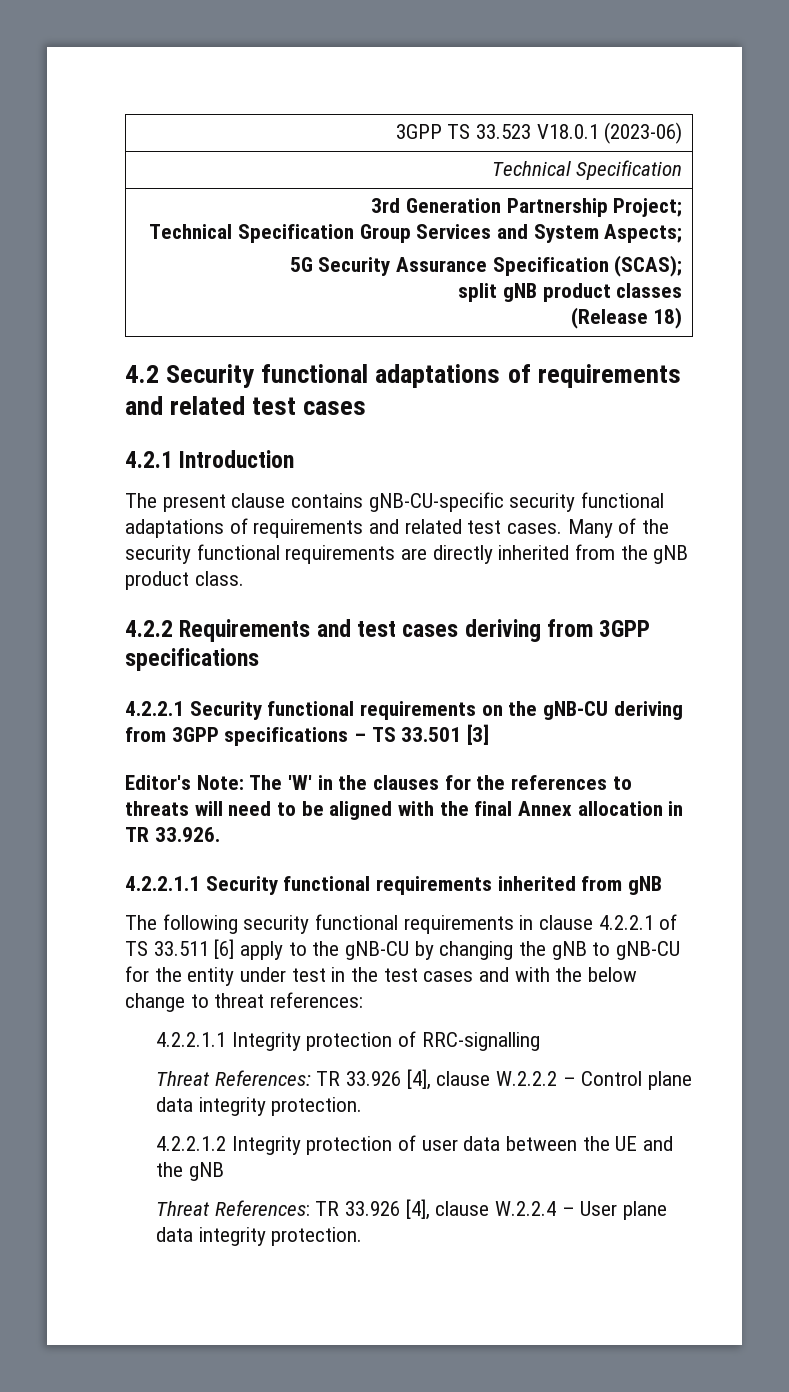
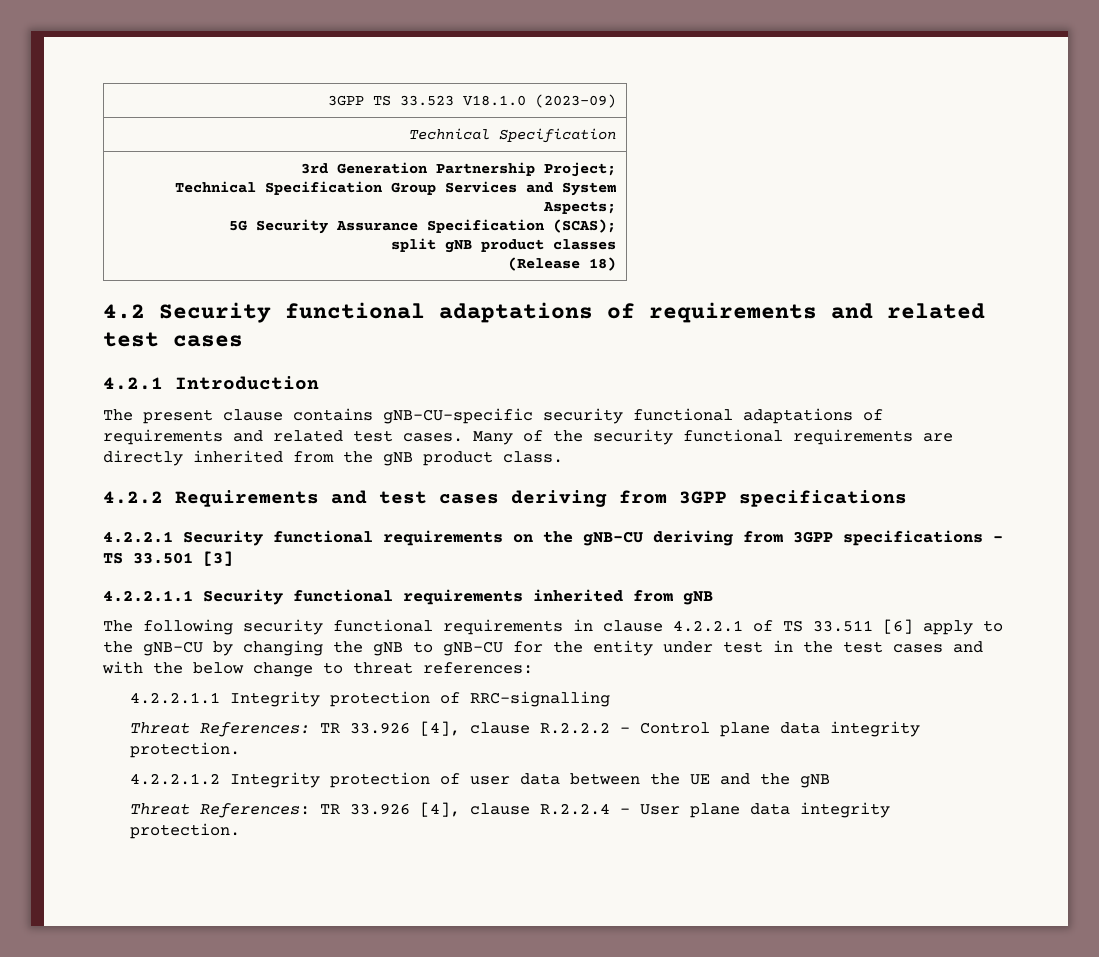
[536,122,683,144] V18.0.1 (2023-06) -> [462,94,616,108] V18.1.0 (2023-09)
[125,775,632,790] [125,801,684,820] [125,827,220,842] // Editor's Note: The 'W' in the clauses for the references to threats will need to be aligned with the final Annex allocation in TR 33.926. -> (233, 558) none
[496,1071,558,1086] W.2.2.2 -> [539,722,610,734] R.2.2.2
[495,1201,557,1216] W.2.2.4 -> [539,803,610,815] R.2.2.4

